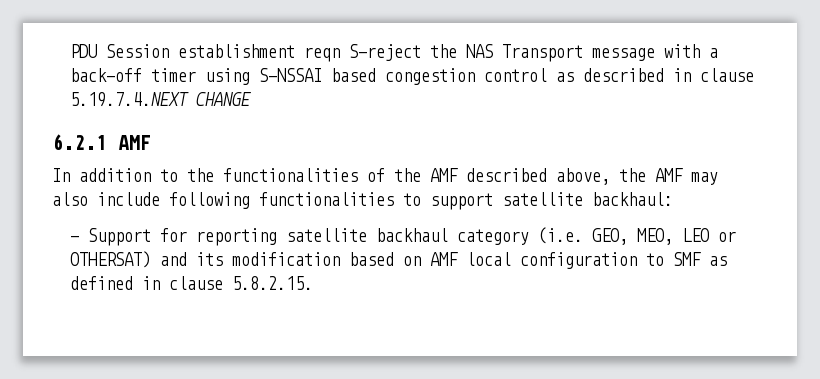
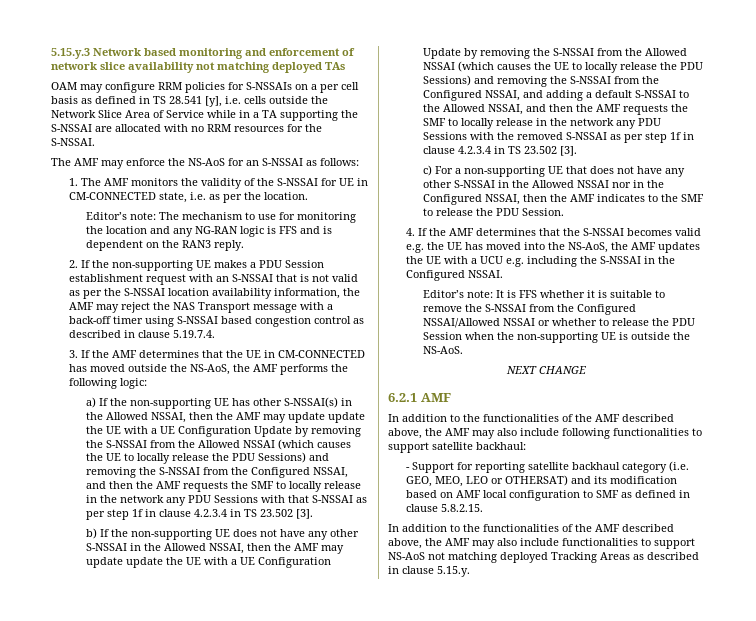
[69,44,421,62] PDU Session establishment reqn S-reject -> [51,48,355,59] [51,62,345,73] [51,82,359,93] [51,96,328,107] [51,110,358,121] [51,124,322,132] [51,138,95,146] [51,158,359,169] [68,178,368,189] [68,192,308,203] [86,212,357,223] [86,226,333,237] [86,240,245,251] [68,260,324,271] [68,274,358,285] [68,288,360,299] [68,302,150,313] 5.15.y.3 Network based monitoring and enforcement of network slice availability not matching deployed TAs // OAM may configure RRM policies for S-NSSAIs on a per cell basis as defined in TS 28.541 [y], i.e. cells outside the Network Slice Area of Service while in a TA supporting the S-NSSAI are allocated with no RRM resources for the S-NSSAI. // The AMF may enforce the NS-AoS for an S-NSSAI as follows: // 1. The AMF monitors the validity of the S-NSSAI for UE in CM-CONNECTED state, i.e. as per the location. // Editor’s note: The mechanism to use for monitoring the location and any NG-RAN logic is FFS and is dependent on the RAN3 reply. // 2. If the non-supporting UE makes a PDU Session establishment request with an S-NSSAI that is not valid as per the S-NSSAI location availability information, the AMF may reject
[69,92,189,107] 5.19.7.4.NEXT -> [172,330,215,338] [68,350,365,358] [68,364,348,375] [68,378,147,389] [86,397,353,409] [86,412,366,423] [86,426,362,437] [86,439,352,450] [86,452,330,464] [86,467,349,478] [86,481,362,492] [86,495,368,506] [86,509,314,520] [86,528,360,540] [86,543,345,554] [86,557,332,568] [423,48,688,59] [423,61,704,73] [423,75,660,87] [423,90,690,101] [423,104,689,115] [423,118,662,129] [423,132,695,143] [423,146,578,156] [423,165,686,177] [423,180,665,188] [423,194,705,205] [423,208,565,216] [405,228,701,236] [405,242,700,253] [405,256,675,267] [405,270,503,281] [423,290,666,298] [423,304,637,315] [423,318,696,328] [423,332,691,343] [423,346,464,354] [506,366,537,374] 5.19.7.4. // 3. If the AMF determines that the UE in CM-CONNECTED has moved outside the NS-AoS, the AMF performs the following logic: // a) If the non-supporting UE has other S-NSSAI(s) in the Allowed NSSAI, then the AMF may update update the UE with a UE Configuration Update by removing the S-NSSAI from the Allowed NSSAI (which causes the UE to locally release the PDU Sessions) and removing the S-NSSAI from the Configured NSSAI, and then the AMF requests the SMF to locally release in the network any PDU Sessions with that S-NSSAI as per step 1f in clause 4.2.3.4 in TS 23.502 [3]. // b) If the non-supporting UE does not have any other S-NSSAI in the Allowed NSSAI, then the AMF may update update the UE with a UE Configuration Update by removing the S-NSSAI from the Allowed NSSAI (which causes the UE to locally release the PDU Sessions) and removing the S-NSSAI from the Configured NSSAI, and adding a default S-NSSAI to the Allowed NSSAI, and then the AMF requests the SMF to locally release in the network any PDU Sessions with the removed S-NSSAI as per step 1f in clause 4.2.3.4 in TS 23.502 [3]. // c) For a non-supporting UE that does not have any other S-NSSAI in the Allowed NSSAI nor in the Configured NSSAI, then the AMF indicates to the SMF to release the PDU Session. // 4. If the AMF determines that the S-NSSAI becomes valid e.g. the UE has moved into the NS-AoS, the AMF updates the UE with a UCU e.g. including the S-NSSAI in the Configured NSSAI. // Editor’s note: It is FFS whether it is suitable to remove the S-NSSAI from the Configured NSSAI/Allowed NSSAI or whether to release the PDU Session when the non-supporting UE is outside the NS-AoS. // NEXT
(313, 283) none -> [388,524,674,532] [388,538,695,549] [388,552,699,563] [388,566,470,577] // In addition to the functionalities of the AMF described above, the AMF may also include functionalities to support NS-AoS not matching deployed Tracking Areas as described in clause 5.15.y.

